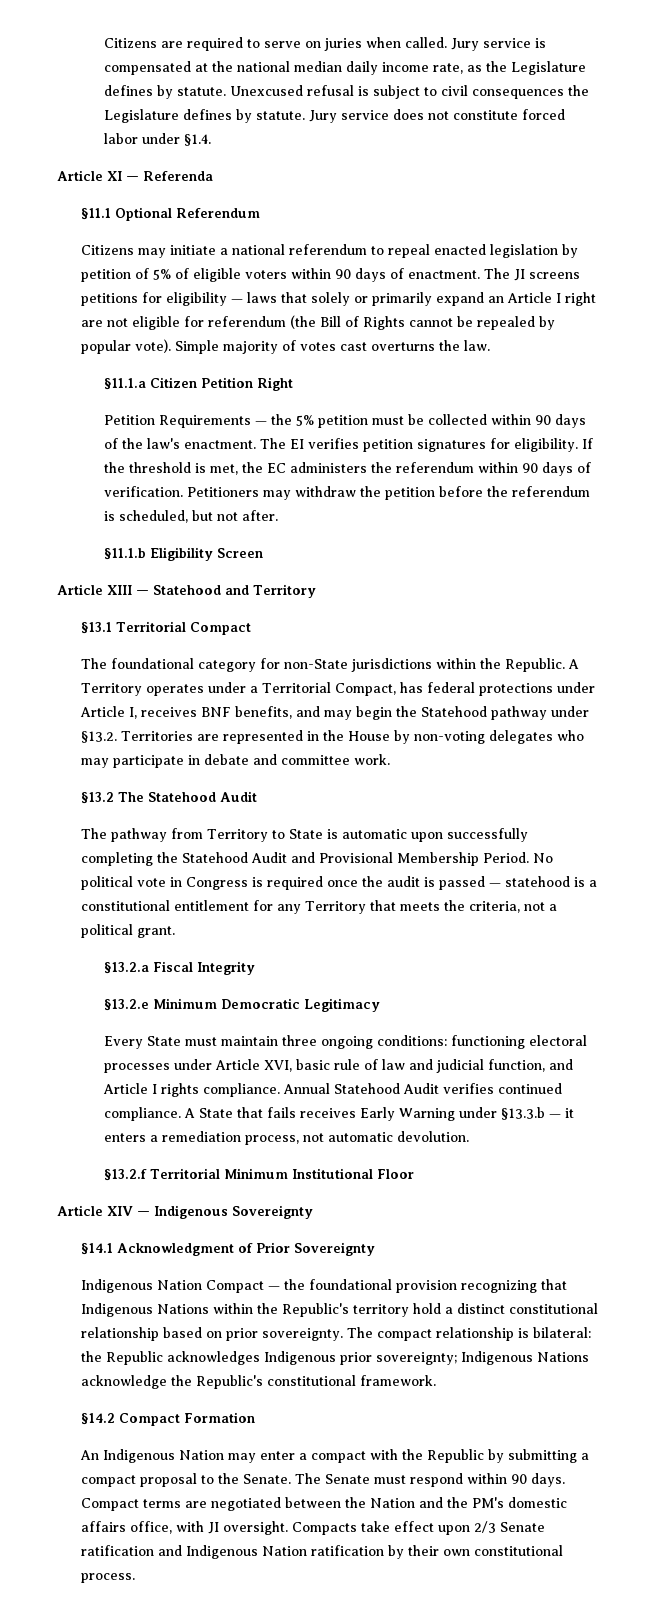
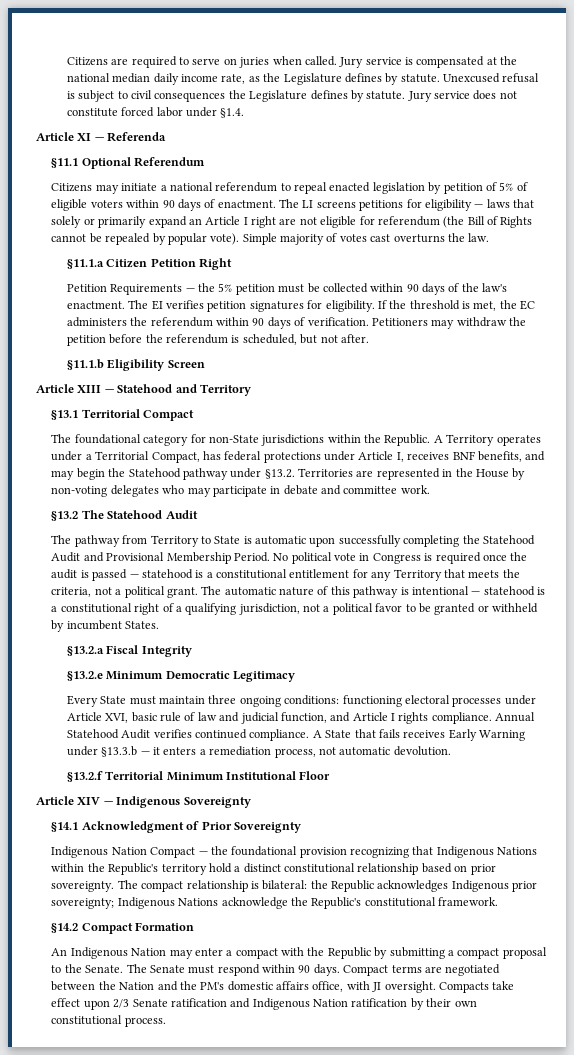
[513,269,525,281] JI -> [302,200,314,208] LI
(175, 932) none -> [201,586,546,598] [51,603,539,615] [51,620,160,632] The automatic nature of this pathway is intentional — statehood is a constitutional right of a qualifying jurisdiction, not a political favor to be granted or withheld by incumbent States.

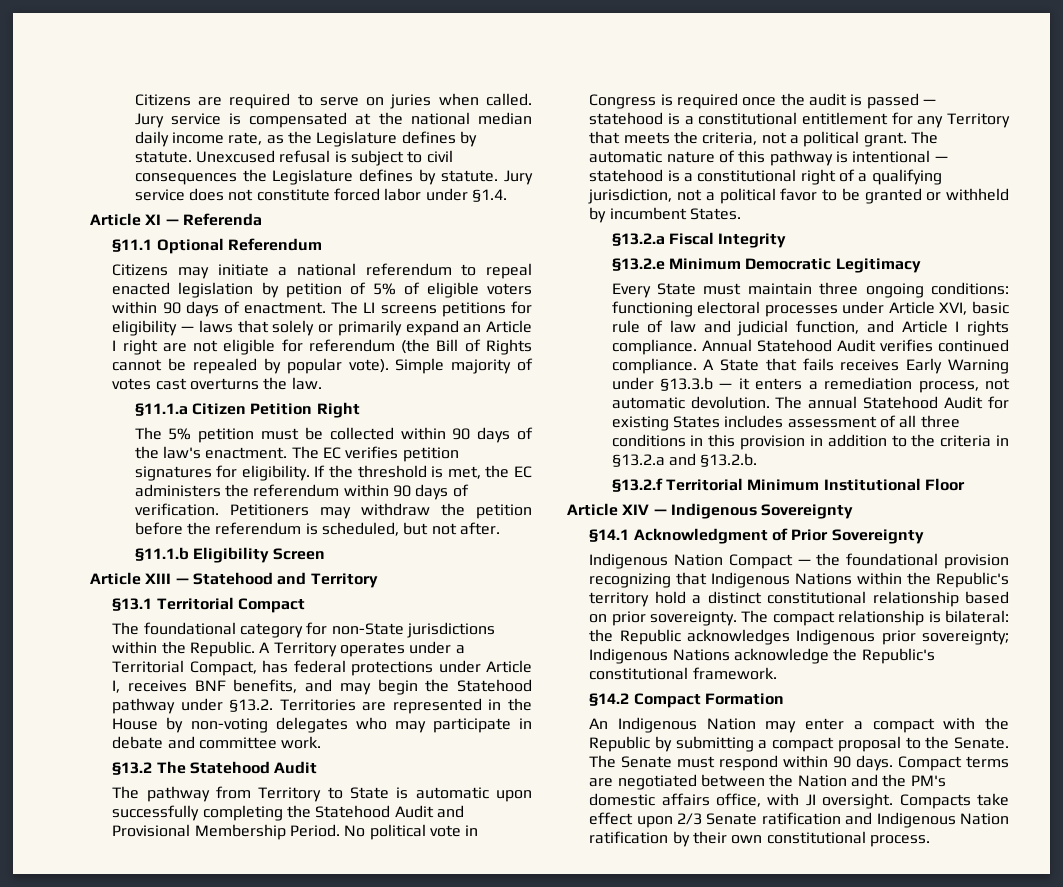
[66,283,216,295] Petition Requirements — the -> [134,427,162,440] The
[151,300,163,310] EI -> [322,447,341,459] EC
(451, 751) none -> [775,396,1009,409] [611,415,960,431] [611,434,1009,450] [611,453,758,467] The annual Statehood Audit for existing States includes assessment of all three conditions in this provision in addition to the criteria in §13.2.a and §13.2.b.

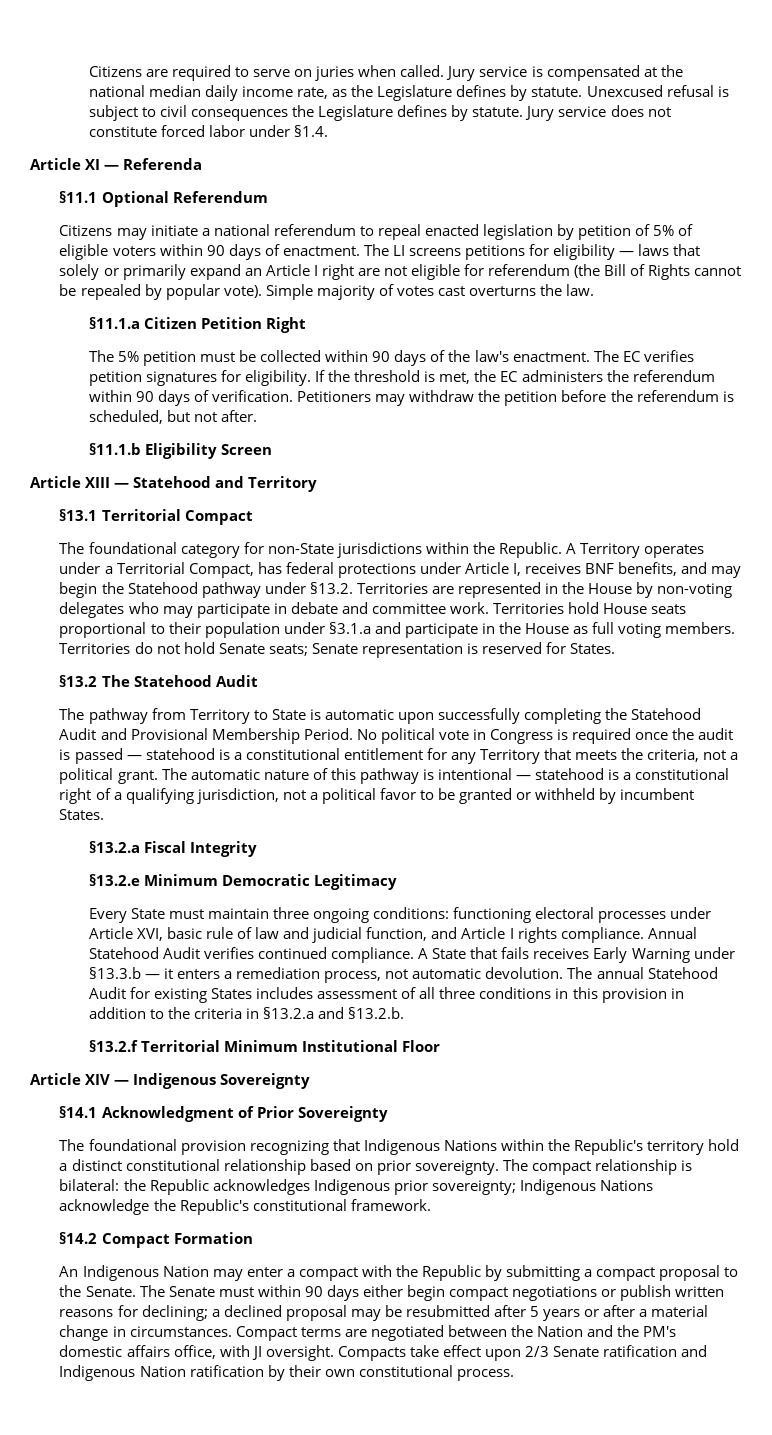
(322, 742) none -> [492,602,687,614] [59,622,736,638] [59,642,616,658] Territories hold House seats proportional to their population under §3.1.a and participate in the House as full voting members. Territories do not hold Senate seats; Senate representation is reserved for States.
[589,553,841,569] Indigenous Nation Compact — the -> [59,1139,85,1151] The
[719,755,894,771] respond within 90 days. -> [257,1285,725,1301] [59,1305,709,1321] [59,1325,232,1341] within 90 days either begin compact negotiations or publish written reasons for declining; a declined proposal may be resubmitted after 5 years or after a material change in circumstances.

